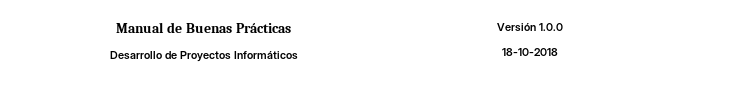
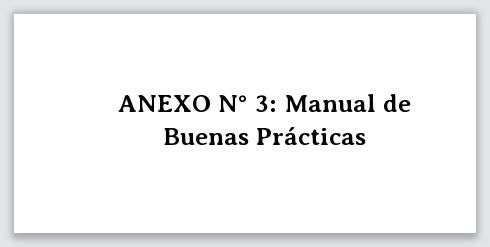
(116, 27) none -> [118,95,277,112] ANEXO N° 3:
[109,51,298,62] [496,23,563,32] [501,48,558,56] // Desarrollo de Proyectos Informáticos // Versión 1.0.0 // 18-10-2018 -> (366, 136) none

